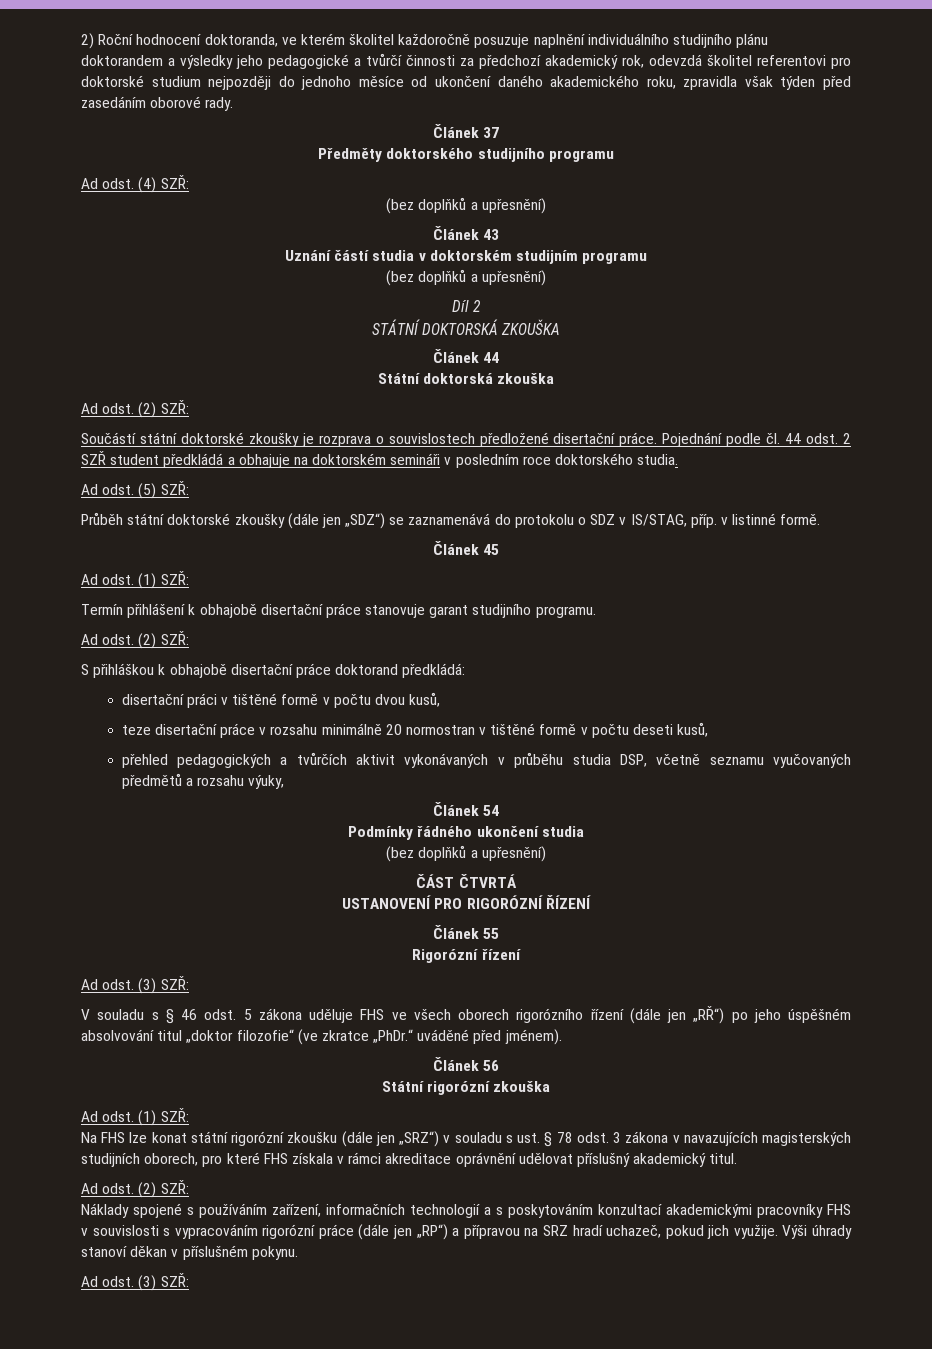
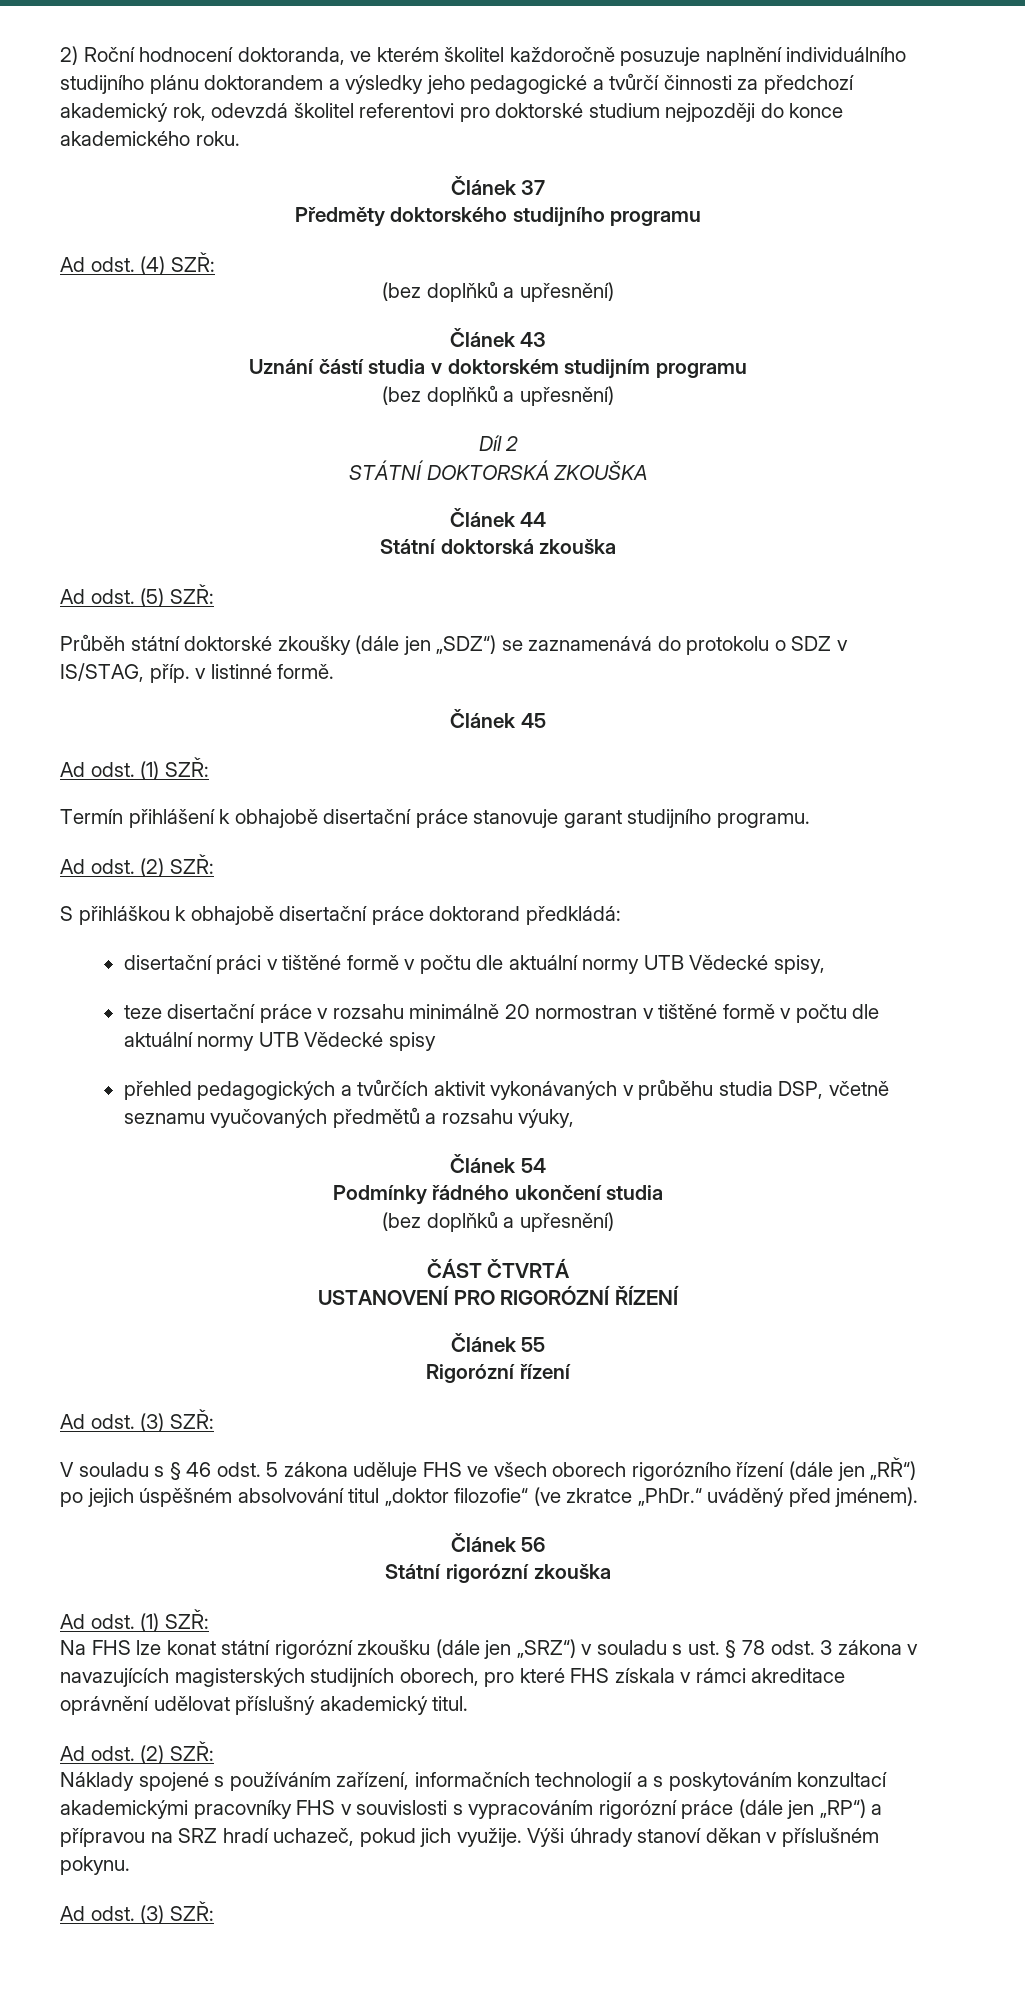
[301,75,851,90] [81,96,234,111] jednoho měsíce od ukončení daného akademického roku, zpravidla však týden před zasedáním oborové rady. -> [789,103,844,118] [60,131,240,146] konce akademického roku.
[81,400,189,418] [81,432,851,447] [81,451,679,468] // Ad odst. (2) SZŘ: // Součástí státní doktorské zkoušky je rozprava o souvislostech předložené disertační práce. Pojednání podle čl. 44 odst. 2 SZŘ student předkládá a obhajuje na doktorském semináři v posledním roce doktorského studia. -> (617, 546) none
[374,692,441,707] dvou kusů, -> [476,955,825,974] dle aktuální normy UTB Vědecké spisy,
[633,722,709,737] deseti kusů, -> [852,1004,880,1019] [123,1032,436,1051] dle aktuální normy UTB Vědecké spisy
[753,1009,781,1023] jeho -> [87,1488,134,1507] jejich
[417,1029,470,1041] uváděné -> [707,1488,785,1507] uváděný

